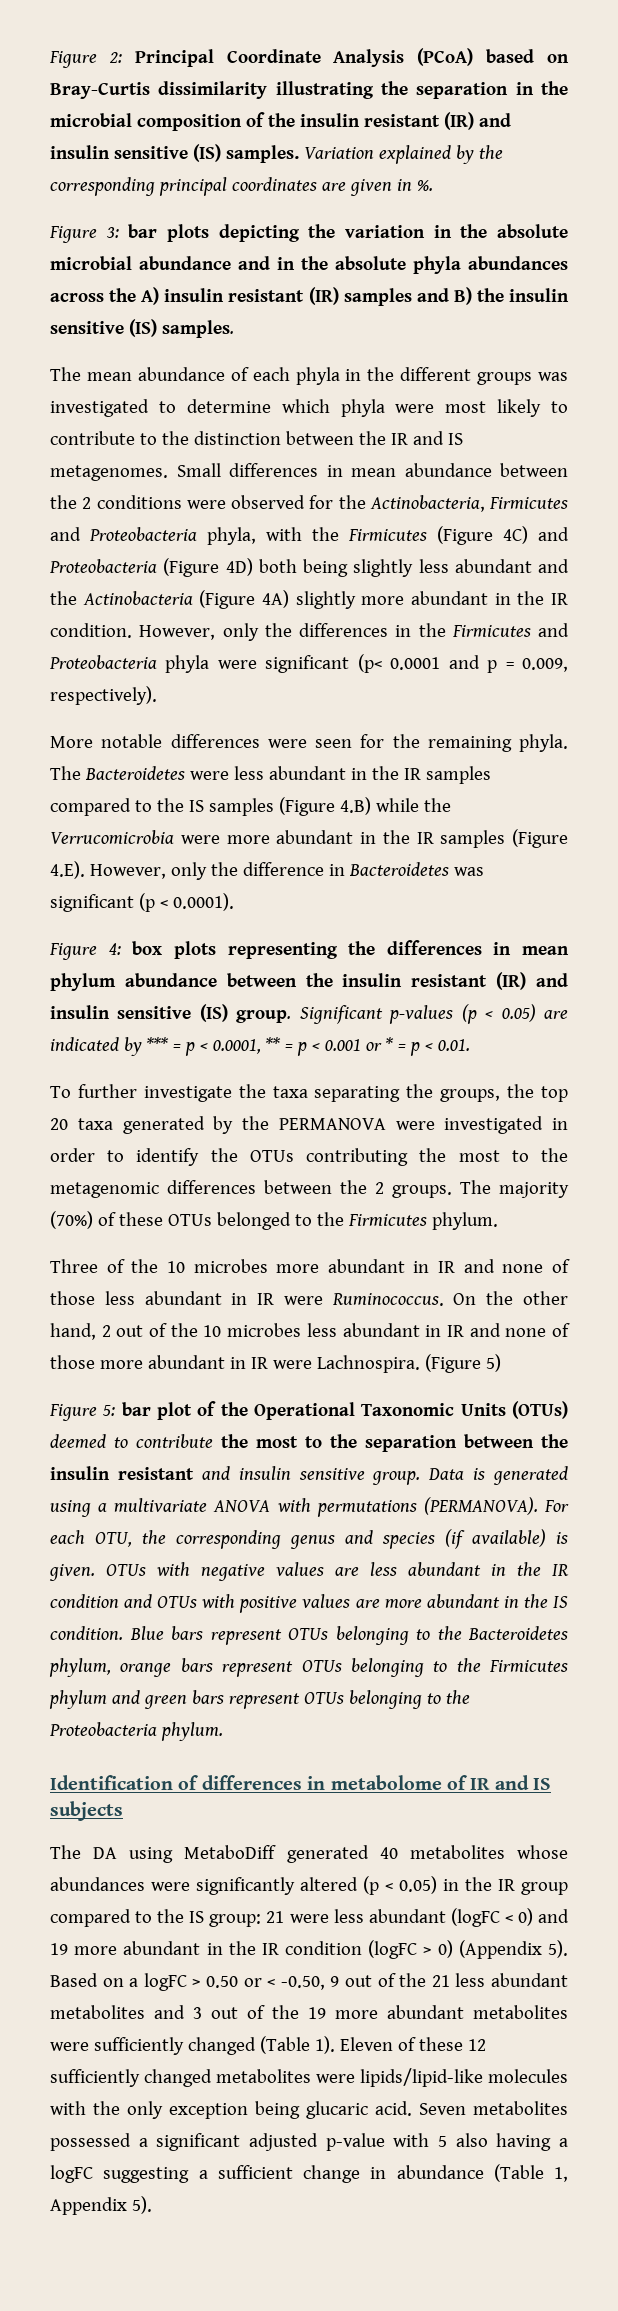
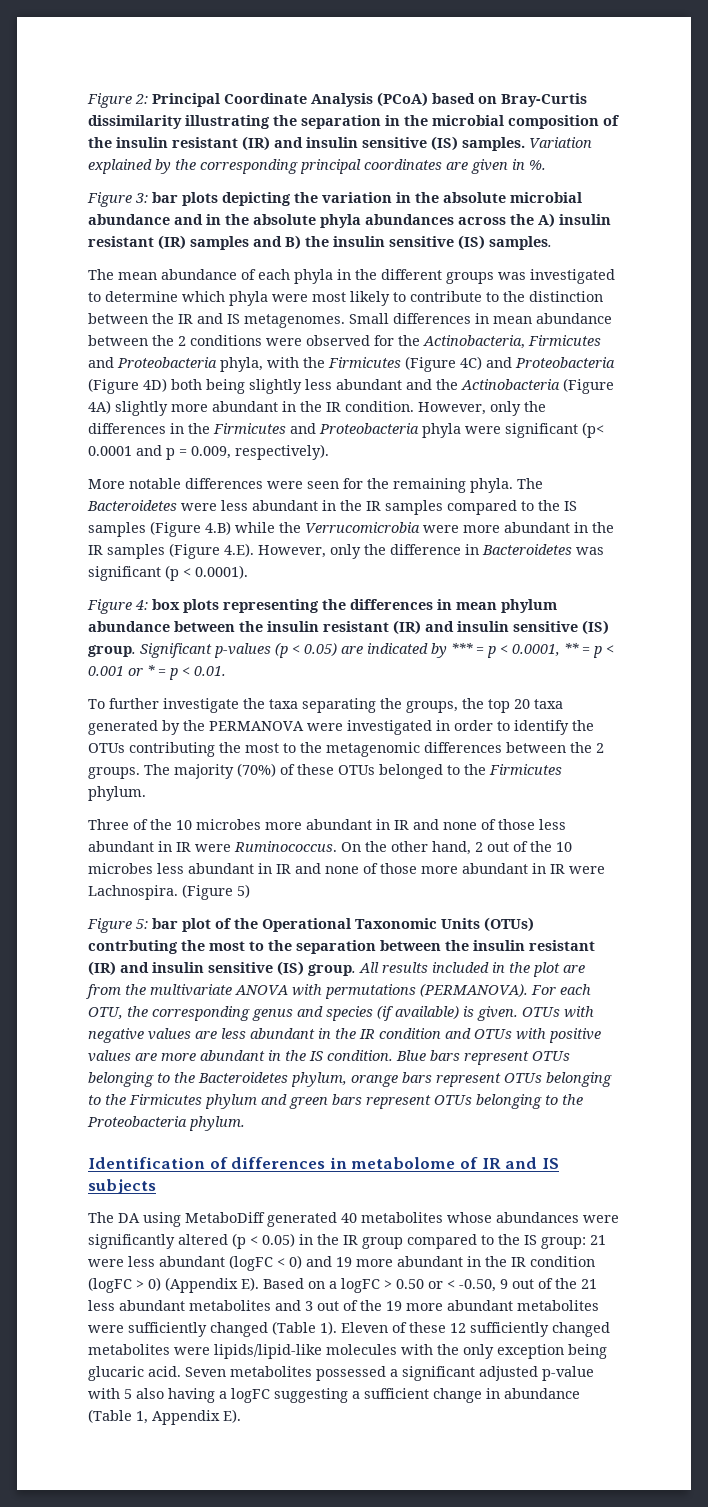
[50,1434,213,1448] deemed to contribute -> [88,940,178,954] contrbuting
[201,1466,568,1485] [50,1500,108,1517] and insulin sensitive group. Data is generated using a -> [88,961,585,977] [85,984,146,999] (IR) and insulin sensitive (IS) group. All results included in the plot are from the
[548,1940,568,1958] 5). -> [241,1277,259,1291] E).
[131,2196,152,2214] 5). -> [223,1409,241,1423] E).

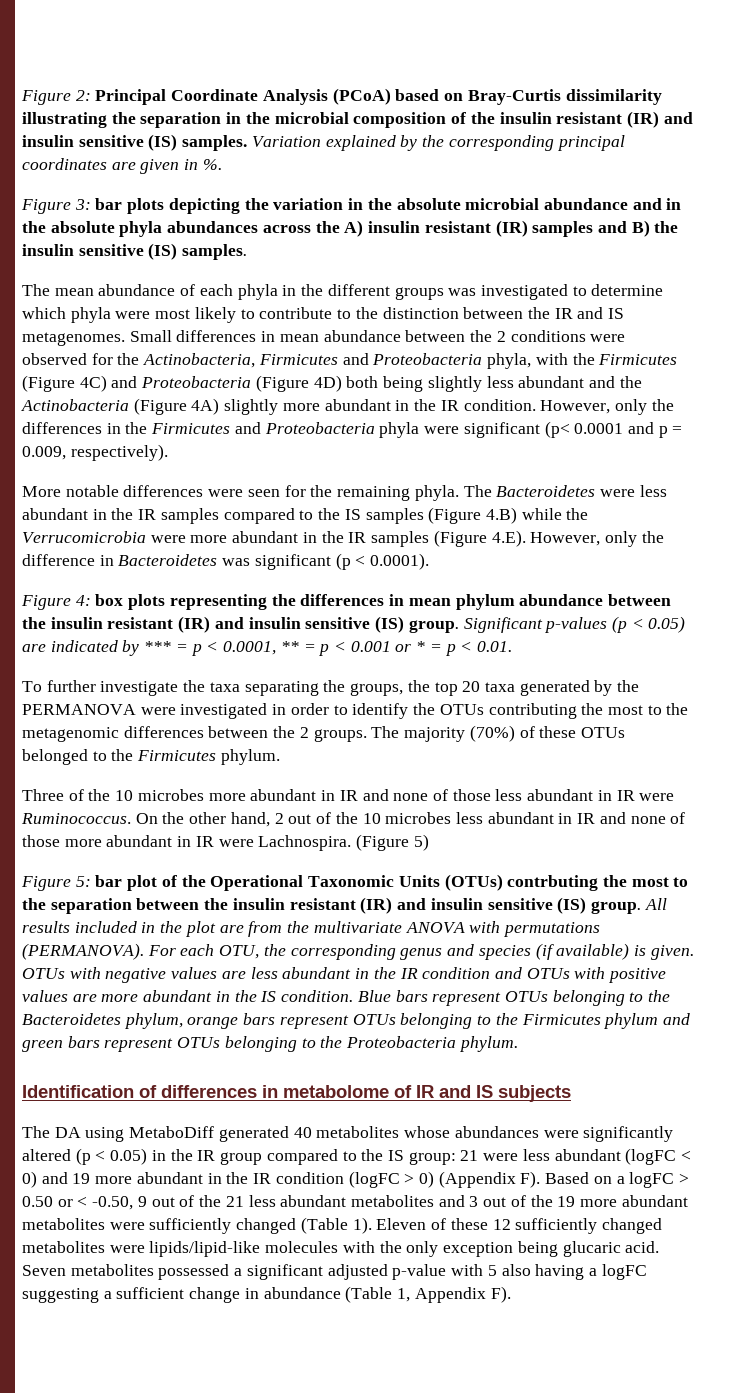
[241,1277,259,1291] E). -> [520,1171,541,1188] F).
[223,1409,241,1423] E). -> [490,1286,511,1303] F).

